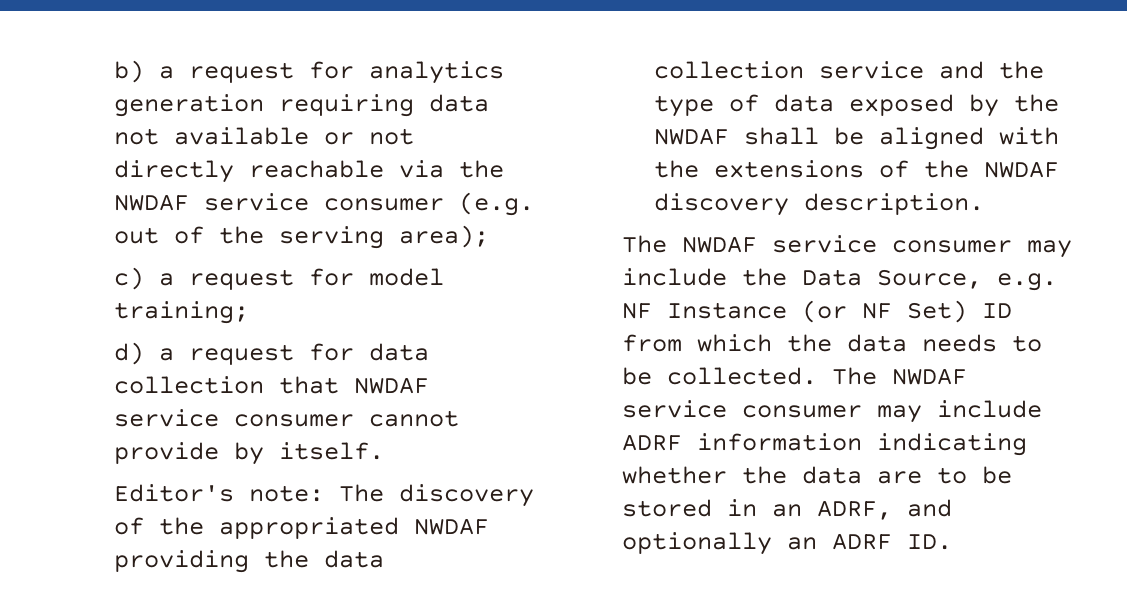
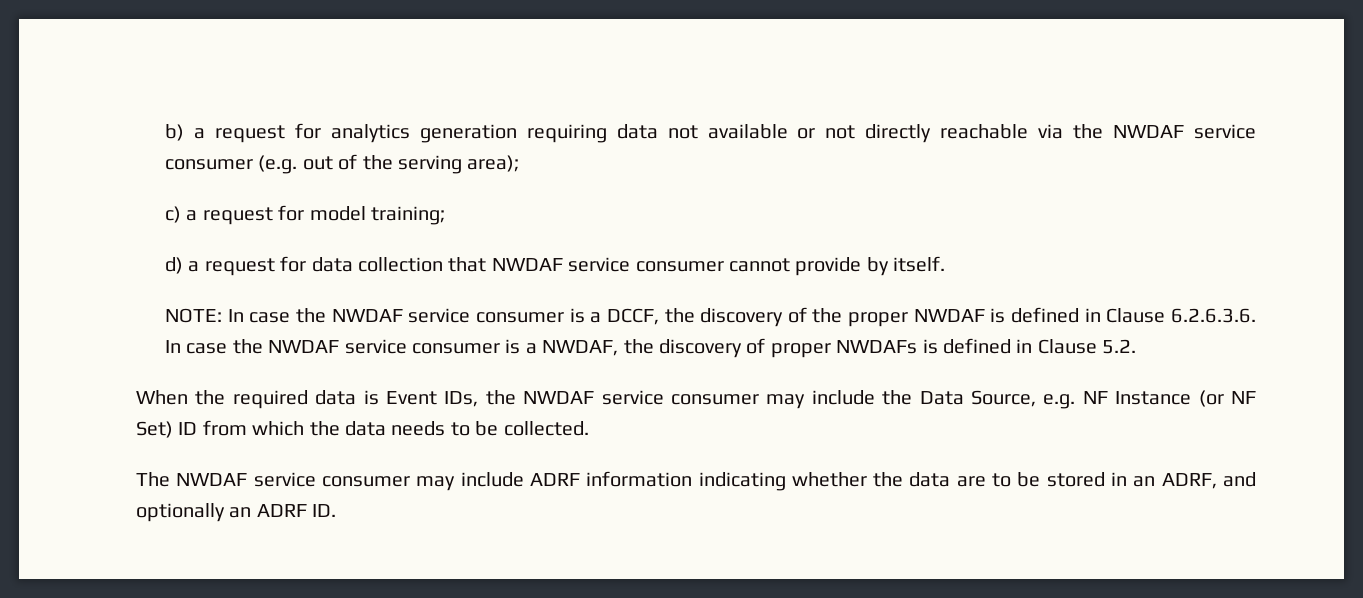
[113,484,534,507] [113,517,489,539] [113,550,384,573] [653,61,1044,79] [653,94,1059,117] [653,127,1059,150] [653,160,1059,178] [653,193,984,216] [622,235,668,253] Editor's note: The discovery of the appropriated NWDAF providing the data collection service and the type of data exposed by the NWDAF shall be aligned with the extensions of the NWDAF discovery description. // The -> [165,307,1256,327] [165,338,1137,358] [136,390,516,409] NOTE: In case the NWDAF service consumer is a DCCF, the discovery of the proper NWDAF is defined in Clause 6.2.6.3.6. In case the NWDAF service consumer is a NWDAF, the discovery of proper NWDAFs is defined in Clause 5.2. // When the required data is Event IDs, the
(818, 376) none -> (589, 428) //

